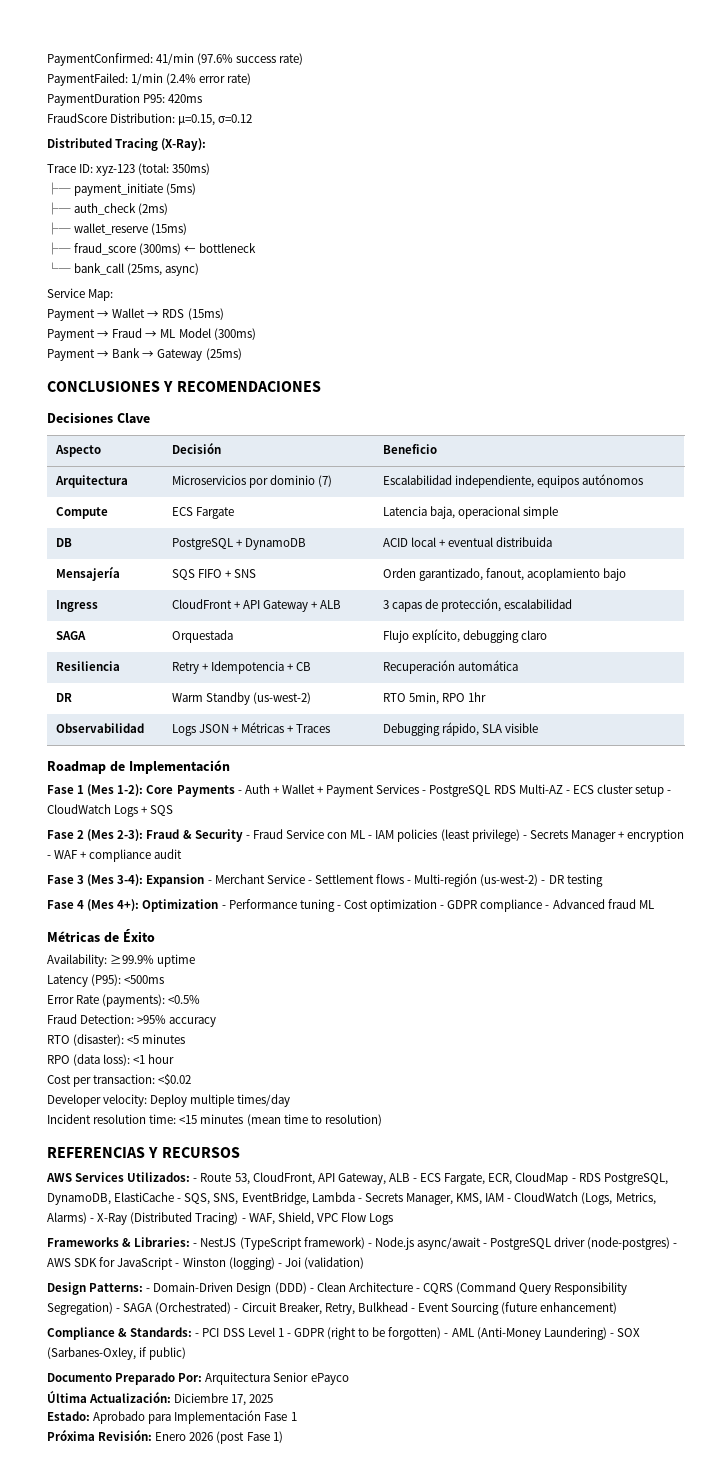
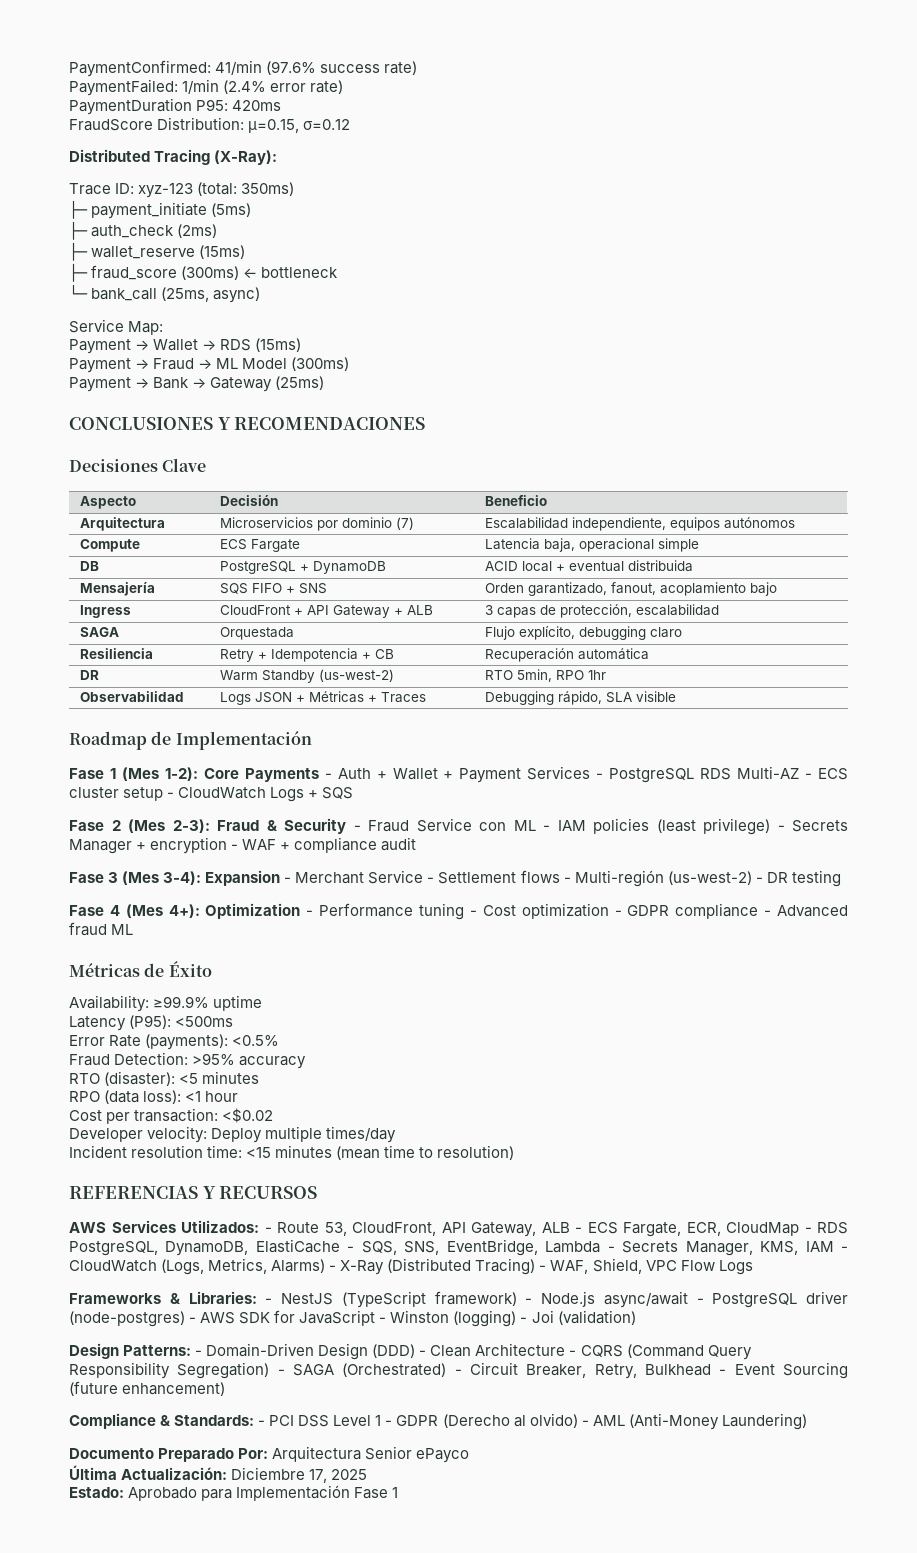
[327,1327,442,1340] (right to be forgotten) -> [442,1413,578,1428] (Derecho al olvido)
[609,1328,640,1337] [47,1347,187,1360] - SOX (Sarbanes-Oxley, if public) -> (807, 1421) none
[47,1429,283,1444] // Próxima Revisión: Enero 2026 (post Fase 1) -> (399, 1492) none

